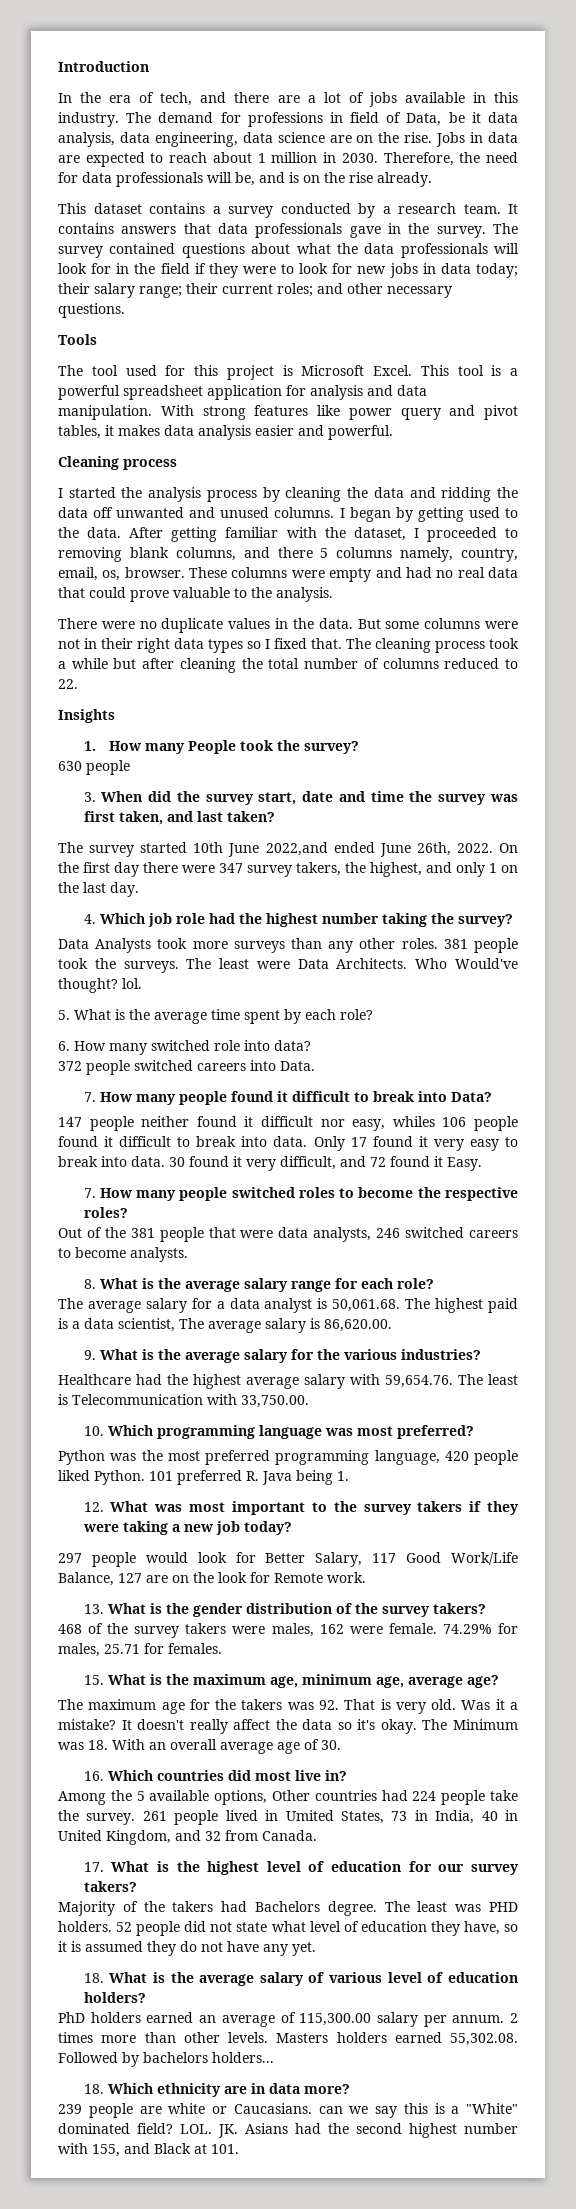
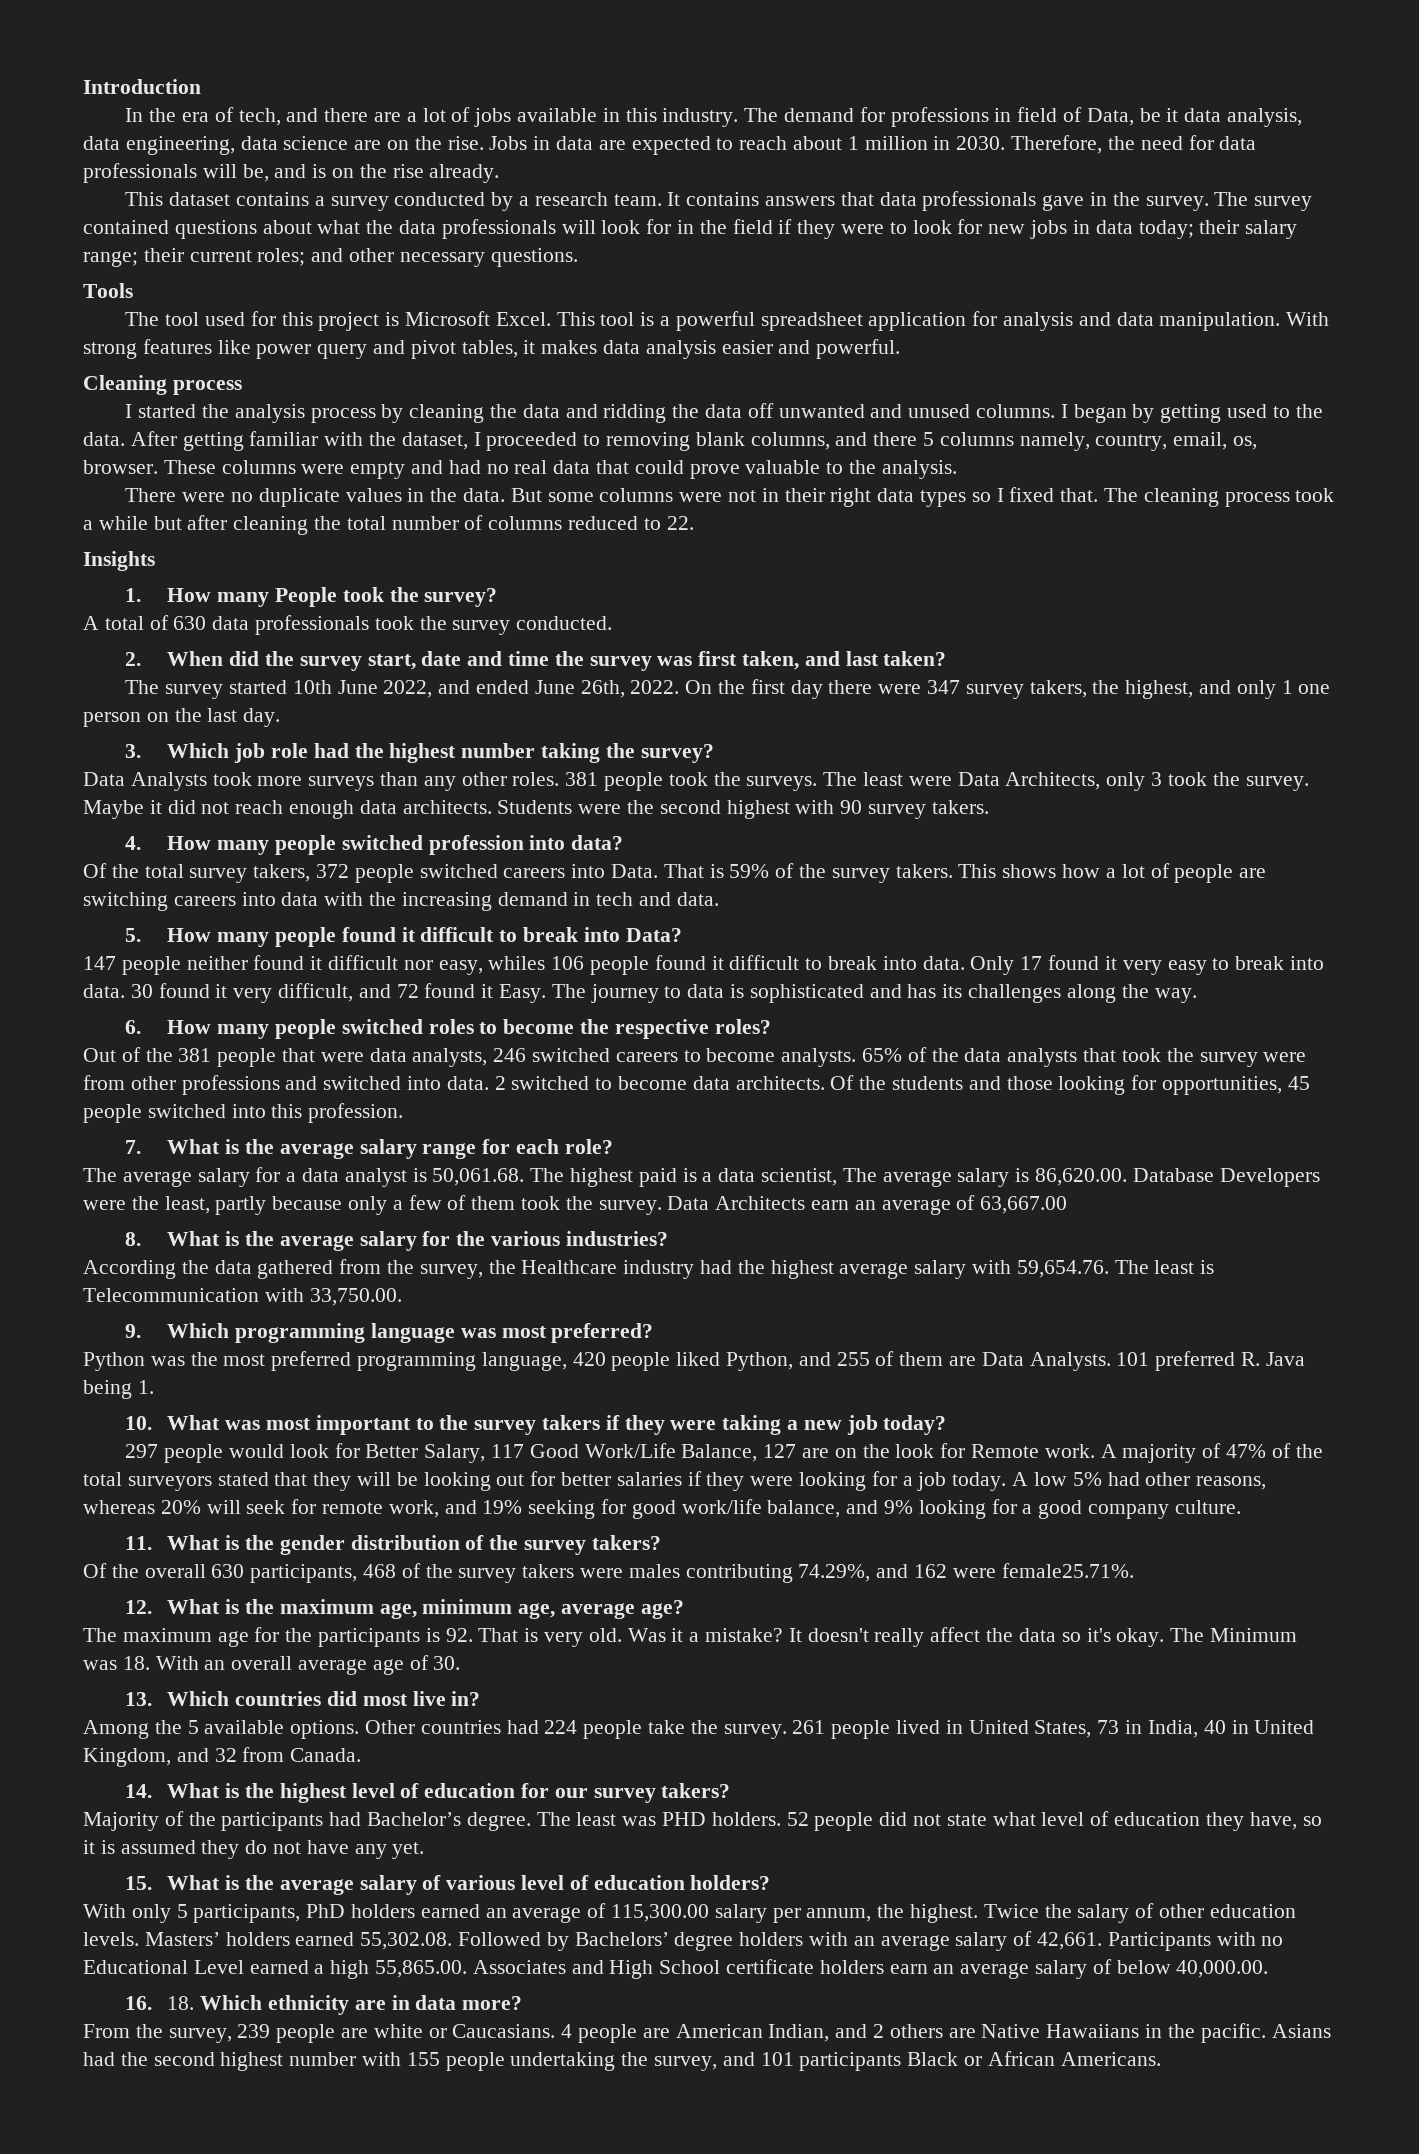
[58,760,130,775] [83,792,96,802] 630 people // 3. -> [83,615,613,635] [125,652,142,666] A total of 630 data professionals took the survey conducted. // 2.
[265,842,328,856] 2022,and -> [383,680,471,698] 2022, and
(497, 868) none -> [1298,684,1331,694] [83,712,141,727] one person
[83,914,96,924] 4. -> [125,744,142,758] 3.
[336,958,518,969] [58,978,142,993] [58,1009,373,1024] [58,1040,311,1055] Architects. Who Would've thought? lol. // 5. What is the average time spent by each role? // 6. How many switched role into data? // -> [1005,772,1309,791] [83,800,989,819] [125,835,624,855] [83,863,311,883] Architects, only 3 took the survey. Maybe it did not reach enough data architects. Students were the second highest with 90 survey takers. // 4. How many people switched profession into data? // Of the total survey takers,
[83,1092,96,1102] // 7. -> [663,863,1267,883] [83,892,719,911] [125,928,142,942] That is 59% of the survey takers. This shows how a lot of people are switching careers into data with the increasing demand in tech and data. // 5.
[83,1188,96,1198] // 7. -> [551,984,1197,1003] [125,1020,142,1034] The journey to data is sophisticated and has its challenges along the way. // 6.
[83,1279,96,1289] // 8. -> [862,1047,1307,1067] [83,1075,1310,1095] [83,1103,404,1123] [125,1140,142,1154] 65% of the data analysts that took the survey were from other professions and switched into data. 2 switched to become data architects. Of the students and those looking for opportunities, 45 people switched into this profession. // 7.
[83,1350,96,1360] // 9. -> [1132,1168,1320,1187] [83,1195,1068,1215] [125,1232,142,1246] Database Developers were the least, partly because only a few of them took the survey. Data Architects earn an average of 63,667.00 // 8.
[58,1374,131,1385] Healthcare -> [83,1259,695,1279] According the data gathered from the survey, the Healthcare industry
[83,1426,104,1436] 10. -> [125,1324,142,1338] 9.
[94,1470,145,1485] Python. -> [726,1351,1111,1371] Python, and 255 of them are Data Analysts.
[83,1502,104,1512] 12. -> [125,1416,153,1430] 10.
[83,1604,104,1614] // 13. -> [1100,1443,1323,1463] [83,1471,1267,1491] [83,1499,1241,1519] [125,1536,153,1550] A majority of 47% of the total surveyors stated that they will be looking out for better salaries if they were looking for a job today. A low 5% had other reasons, whereas 20% will seek for remote work, and 19% seeking for good work/life balance, and 9% looking for a good company culture. // 11.
(486, 1608) none -> [83,1563,358,1583] Of the overall 630 participants,
[271,1623,518,1637] [58,1643,222,1657] [83,1675,104,1685] males, 162 were female. 74.29% for males, 25.71 for females. // 15. -> [628,1563,1134,1583] [125,1600,153,1614] males contributing 74.29%, and 162 were female25.71%. // 12.
[241,1699,314,1710] takers was -> [318,1628,440,1647] participants is
[83,1771,104,1781] 16. -> [125,1692,153,1706] 13.
[214,1790,268,1805] options, -> [290,1720,360,1739] options.
[285,1810,334,1821] Umited -> [968,1720,1029,1734] United
[83,1862,104,1872] 17. -> [125,1784,153,1798] 14.
[172,1901,320,1912] takers had Bachelors -> [221,1812,462,1831] participants had Bachelor’s
[83,1973,104,1983] 18. -> [125,1876,153,1890] 15.
(146, 1997) none -> [83,1904,301,1923] With only 5 participants,
[452,2013,518,2023] [58,2032,329,2043] annum. 2 times more than other levels. Masters -> [806,1903,1296,1923] [83,1932,220,1946] annum, the highest. Twice the salary of other education levels. Masters’
[143,2052,274,2063] bachelors holders... // -> [574,1931,1284,1951] [83,1959,1269,1979] [125,1996,153,2010] Bachelors’ degree holders with an average salary of 42,661. Participants with no Educational Level earned a high 55,865.00. Associates and High School certificate holders earn an average salary of below 40,000.00. // 16.
(350, 2089) none -> [83,2024,232,2043] From the survey,
[318,2103,518,2118] [58,2123,238,2138] can we say this is a "White" dominated field? LOL. JK. -> [561,2023,1266,2043] 4 people are American Indian, and 2 others are Native Hawaiians in the pacific.
[92,2143,239,2157] 155, and Black at 101. -> [406,2051,1161,2071] 155 people undertaking the survey, and 101 participants Black or African Americans.

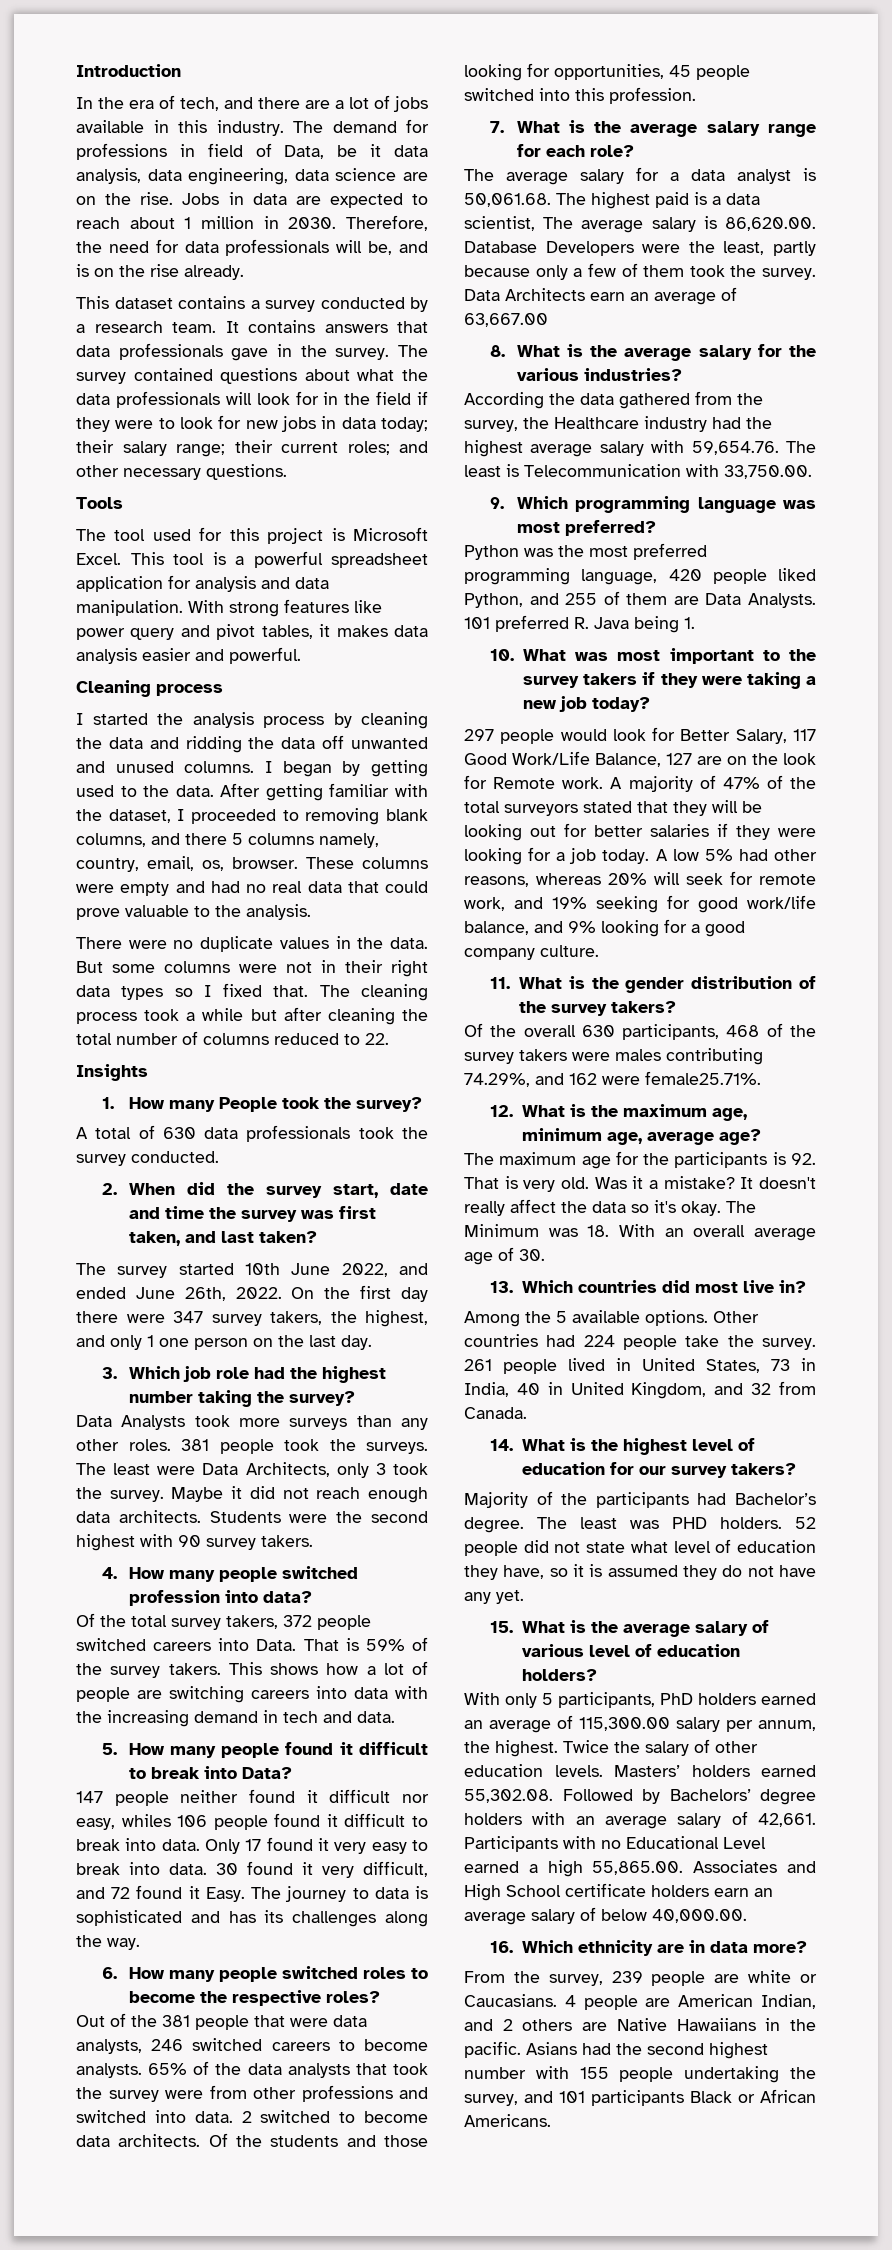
[167,1996,195,2010] 18. -> (514, 1947) none

